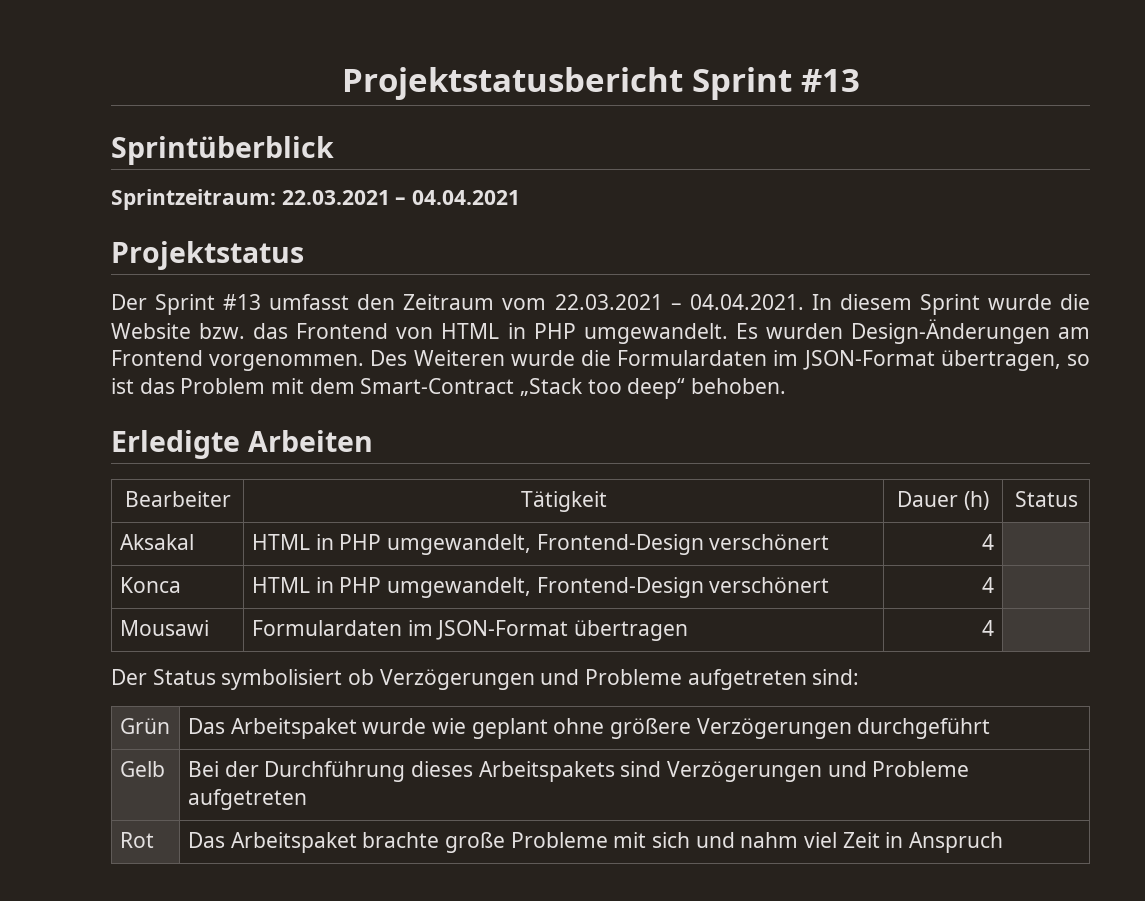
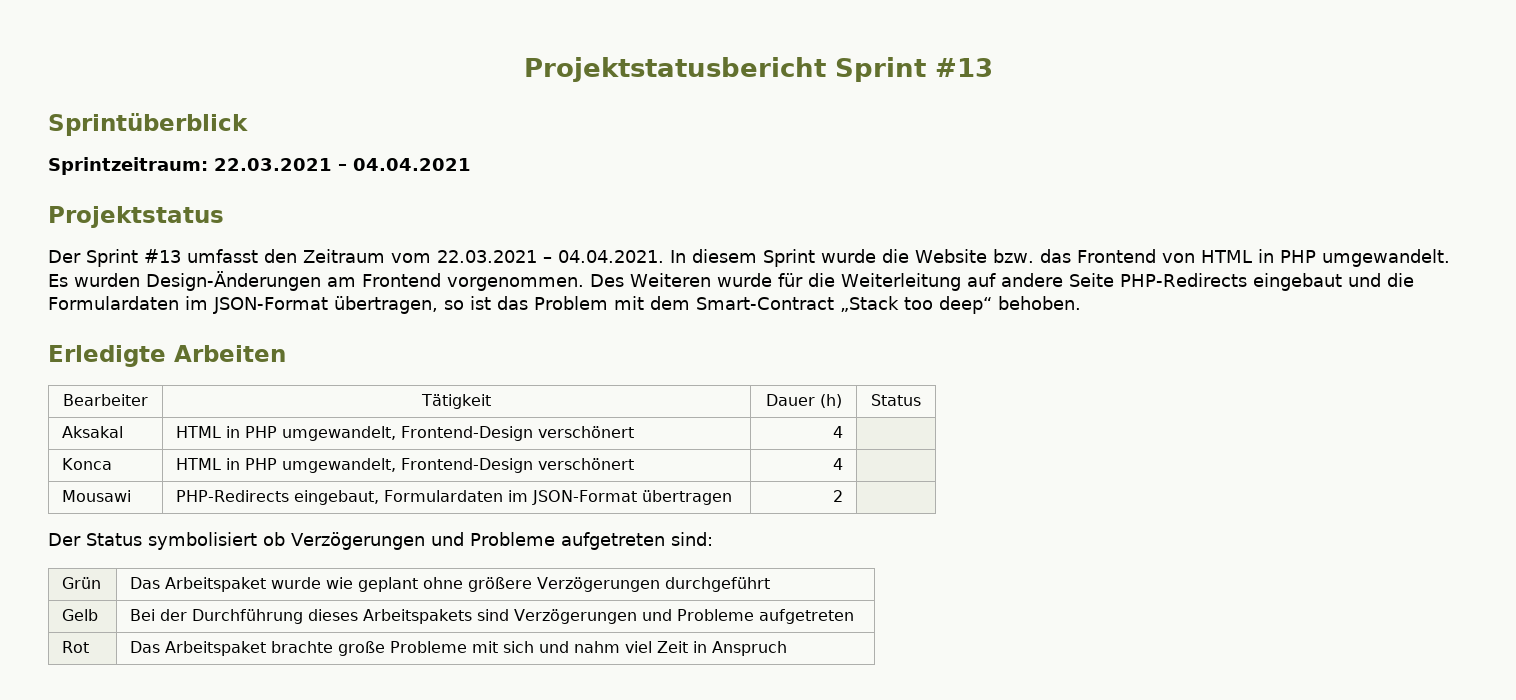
(575, 358) none -> [777,273,1381,291] für die Weiterleitung auf andere Seite PHP-Redirects eingebaut und
(209, 628) none -> [176,490,380,505] PHP-Redirects eingebaut,
[982,620,995,636] 4 -> [832,490,843,502] 2

